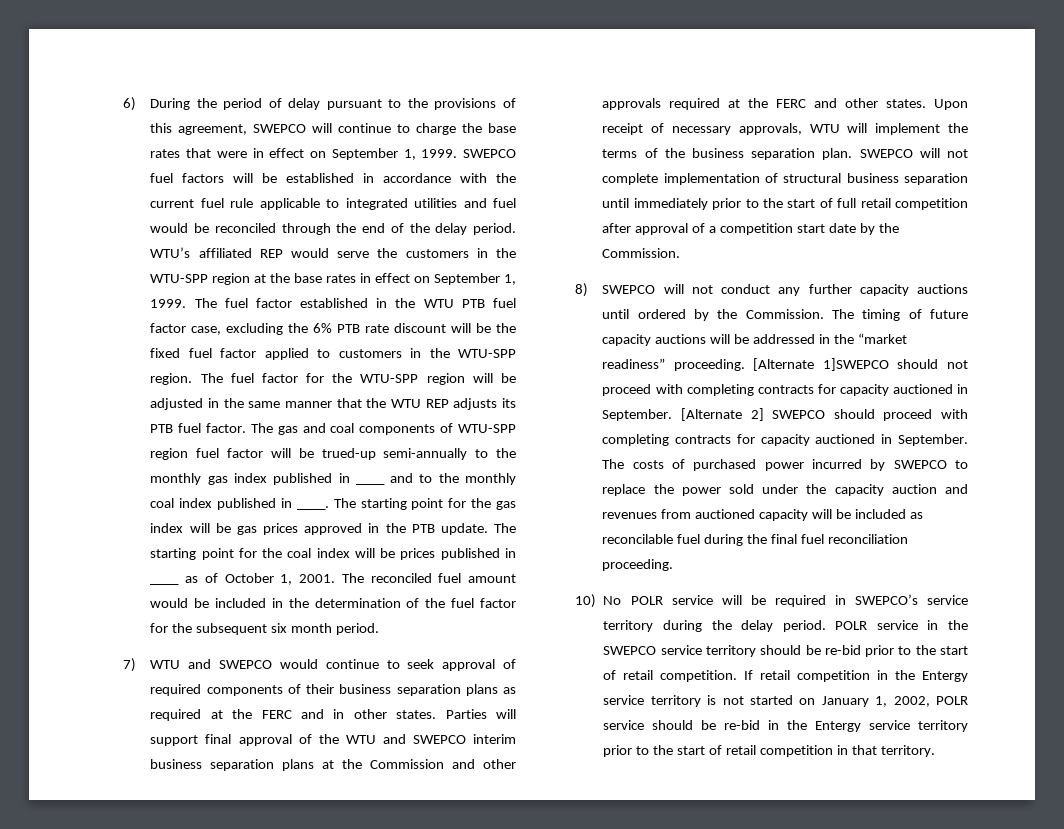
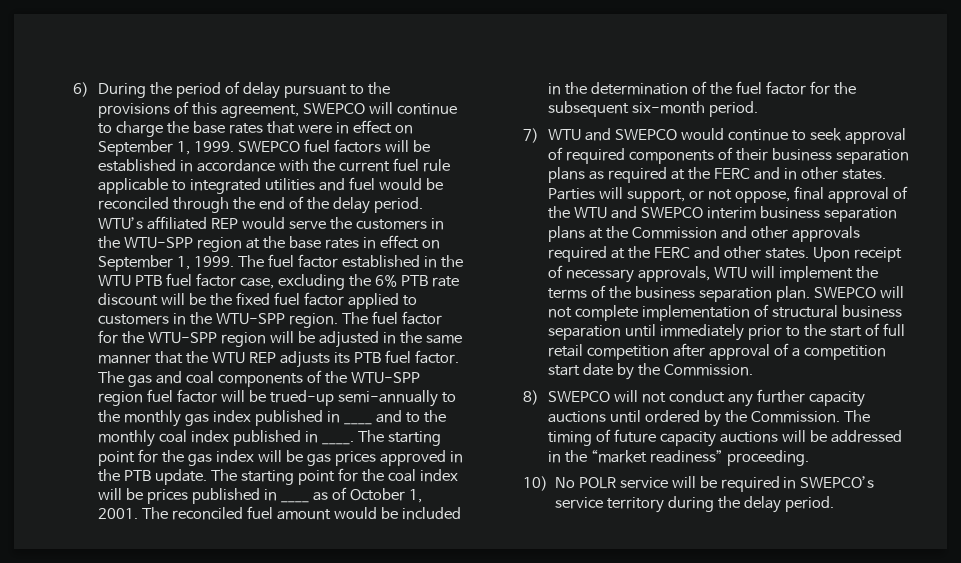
(454, 428) none -> [324,371,347,384] the
[271,623,333,633] six month -> [632,101,706,114] six-month
[150,735,199,746] support -> [627,189,791,203] support, or not oppose,
[753,358,968,371] [602,384,968,396] [602,408,968,421] [602,434,968,446] [602,459,968,471] [602,484,968,496] [602,509,923,521] [602,534,908,546] [602,559,674,571] [Alternate 1]SWEPCO should not proceed with completing contracts for capacity auctioned in September. [Alternate 2] SWEPCO should proceed with completing contracts for capacity auctioned in September. The costs of purchased power incurred by SWEPCO to replace the power sold under the capacity auction and revenues from auctioned capacity will be included as reconcilable fuel during the final fuel reconciliation proceeding. -> (810, 458) none
[835,620,968,630] [603,645,968,657] [603,670,968,682] [603,695,968,707] [603,720,968,732] [603,745,935,757] POLR service in the SWEPCO service territory should be re-bid prior to the start of retail competition. If retail competition in the Entergy service territory is not started on January 1, 2002, POLR service should be re-bid in the Entergy service territory prior to the start of retail competition in that territory. -> (834, 504) none

